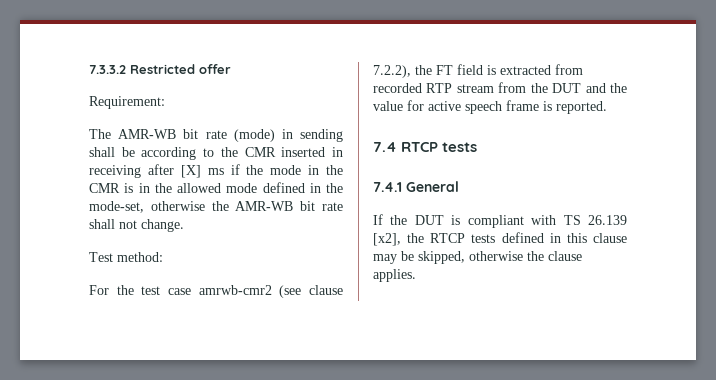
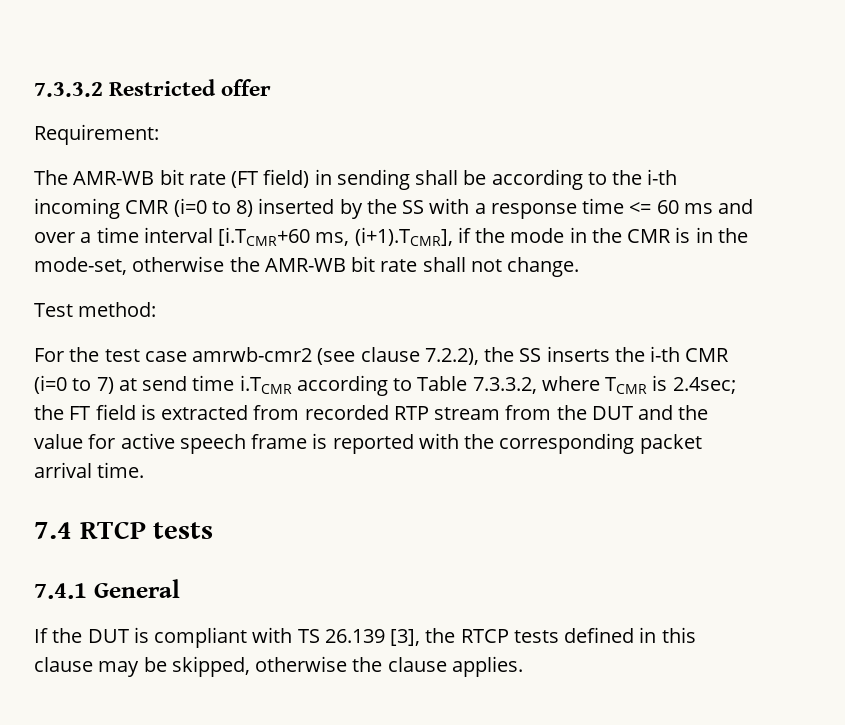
[233,129,275,142] (mode) -> [231,169,310,188] (FT field)
[244,147,343,157] [89,164,224,178] CMR inserted in receiving after [X] ms -> [647,169,678,185] [34,198,754,219] [34,227,453,246] i-th incoming CMR (i=0 to 8) inserted by the SS with a response time <= 60 ms and over a time interval [i.TCMR+60 ms, (i+1).TCMR],
[177,182,343,193] allowed mode defined in the -> (748, 235) none
(432, 70) none -> [519,346,730,362] [34,375,736,396] [34,405,64,420] SS inserts the i-th CMR (i=0 to 7) at send time i.TCMR according to Table 7.3.3.2, where TCMR is 2.4sec; the
[556,101,607,114] reported. -> [332,433,702,454] [34,462,145,478] reported with the corresponding packet arrival time.
[373,233,401,246] [x2], -> [390,629,421,646] [3],

